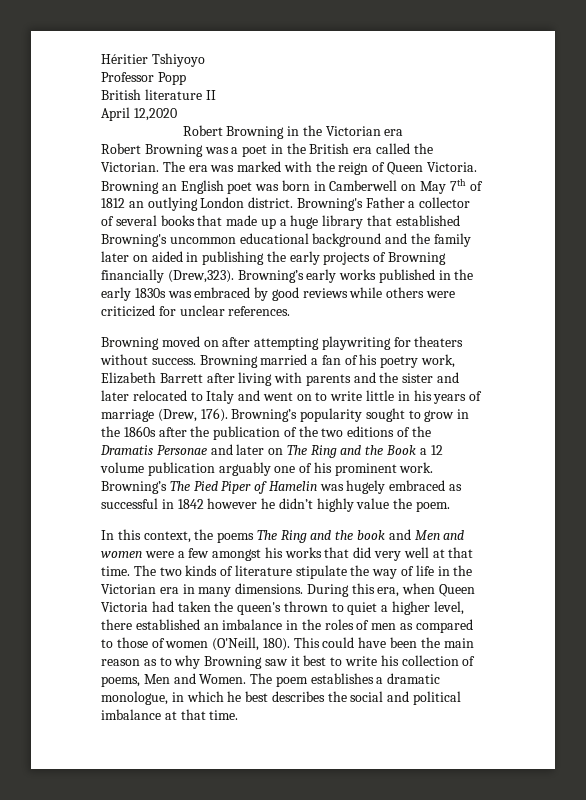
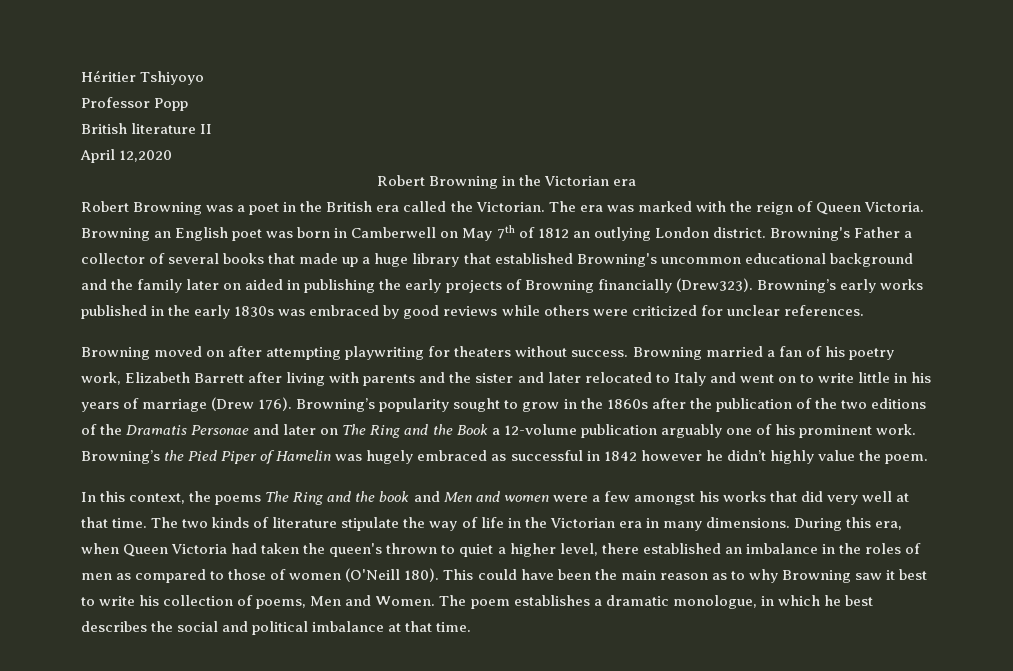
[167,270,234,283] (Drew,323). -> [675,278,753,292] (Drew323).
[157,409,197,422] (Drew, -> [211,397,255,411] (Drew
[430,445,443,455] [100,462,144,473] 12 volume -> [503,424,577,435] 12-volume
[169,481,190,491] The -> [164,450,185,461] the
[212,637,260,651] (O'Neill, -> [345,568,401,582] (O'Neill

